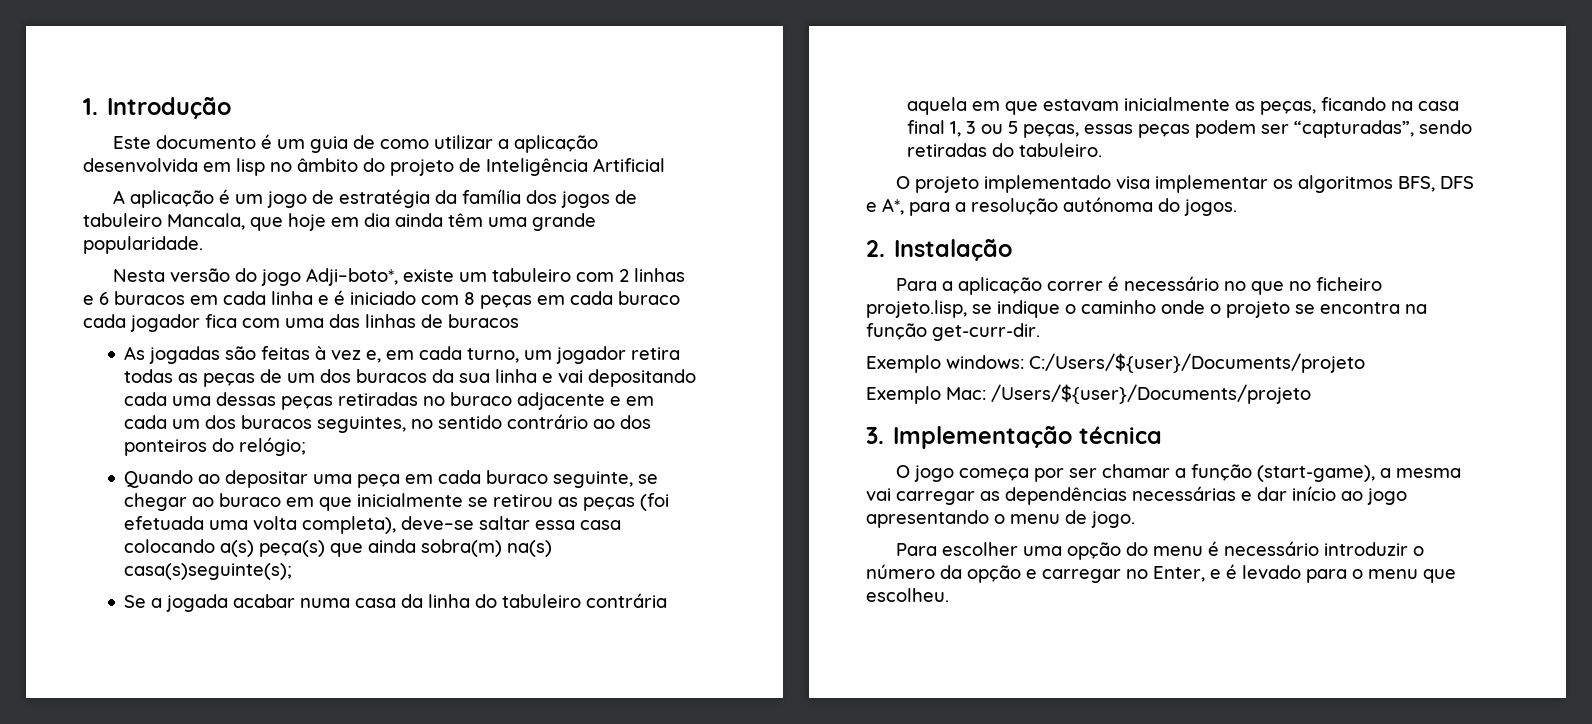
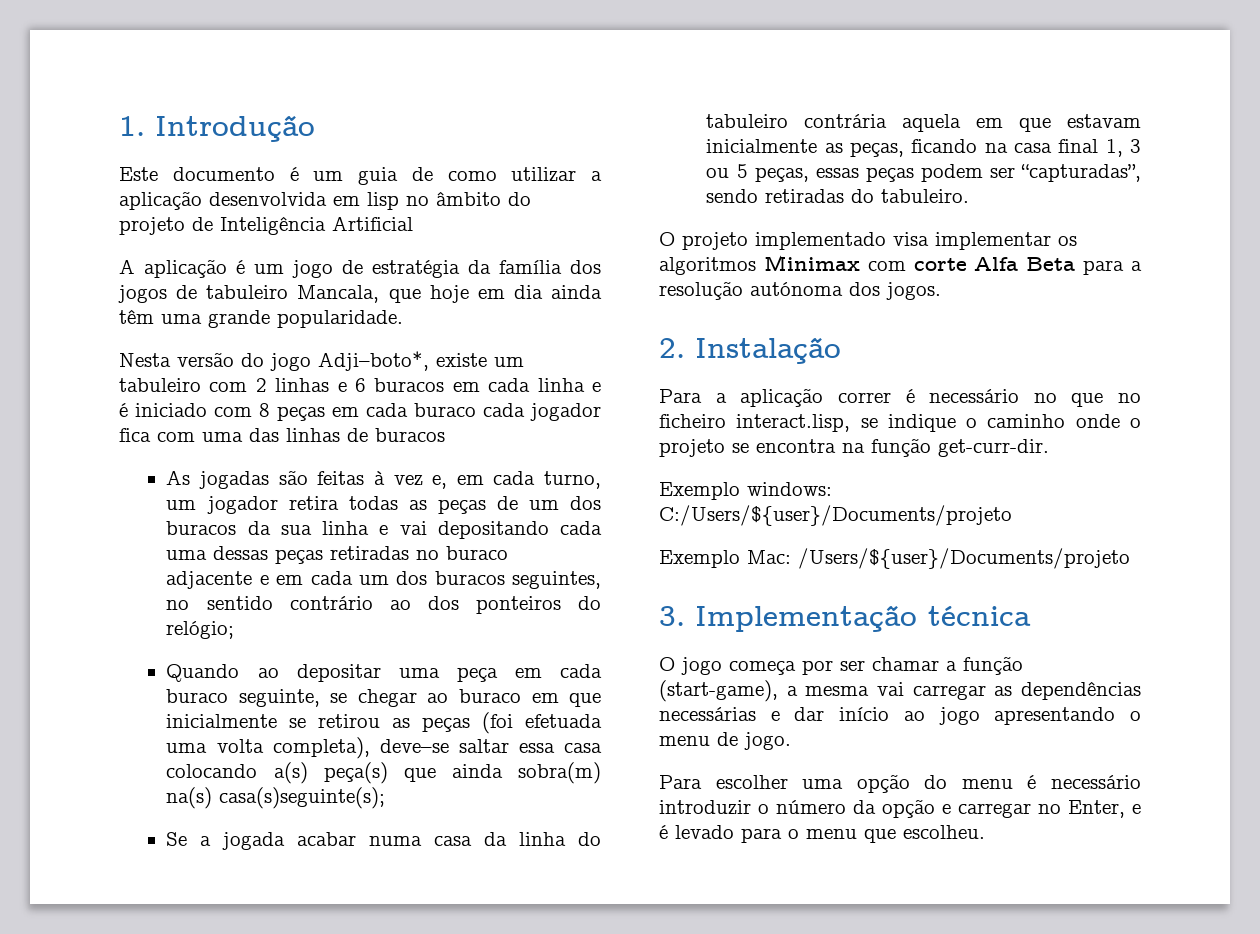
[1398,176,1475,192] [866,198,904,215] BFS, DFS e A*, -> [763,255,1076,271] Minimax com corte Alfa Beta
[1158,198,1180,212] do -> [849,282,880,296] dos
[866,300,967,318] projeto.lisp, -> [736,414,851,432] interact.lisp,

